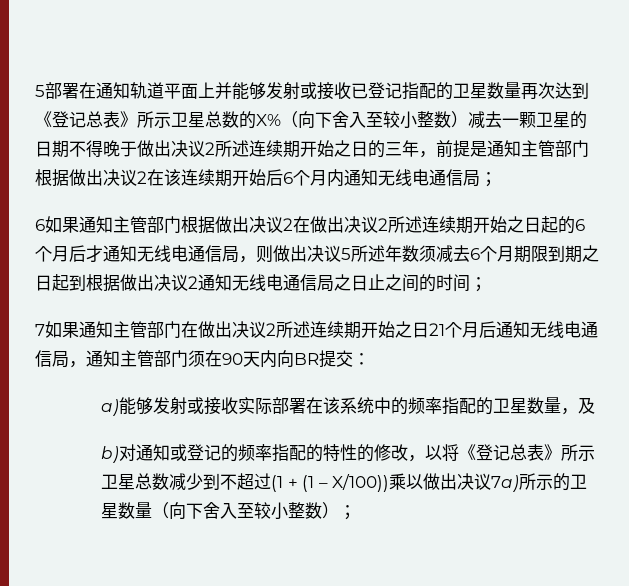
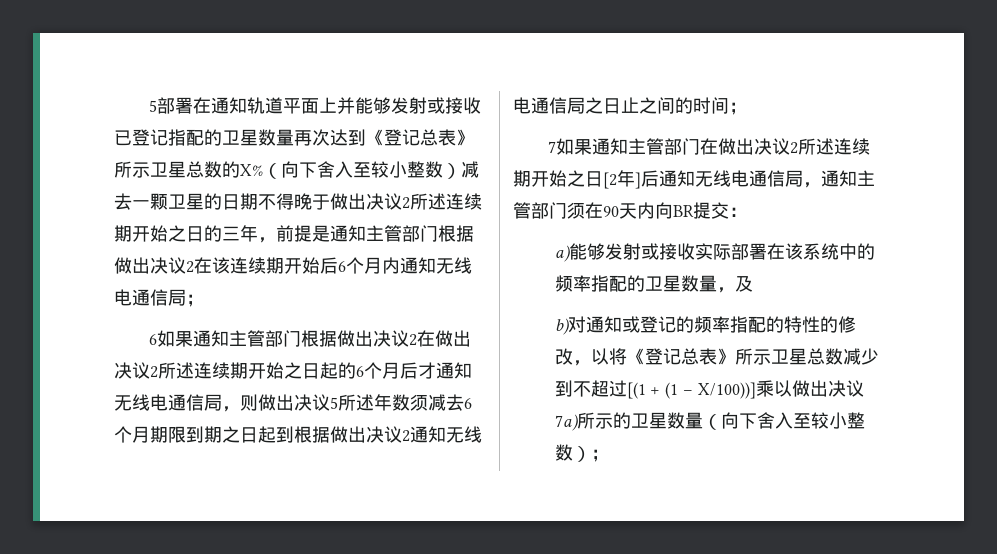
[429,322,479,338] 21个月 -> [603,170,641,189] [2年]
[271,475,284,492] (1 -> [626,382,646,399] [(1
[332,474,390,492] X/100)) -> [697,382,756,399] X/100))]

